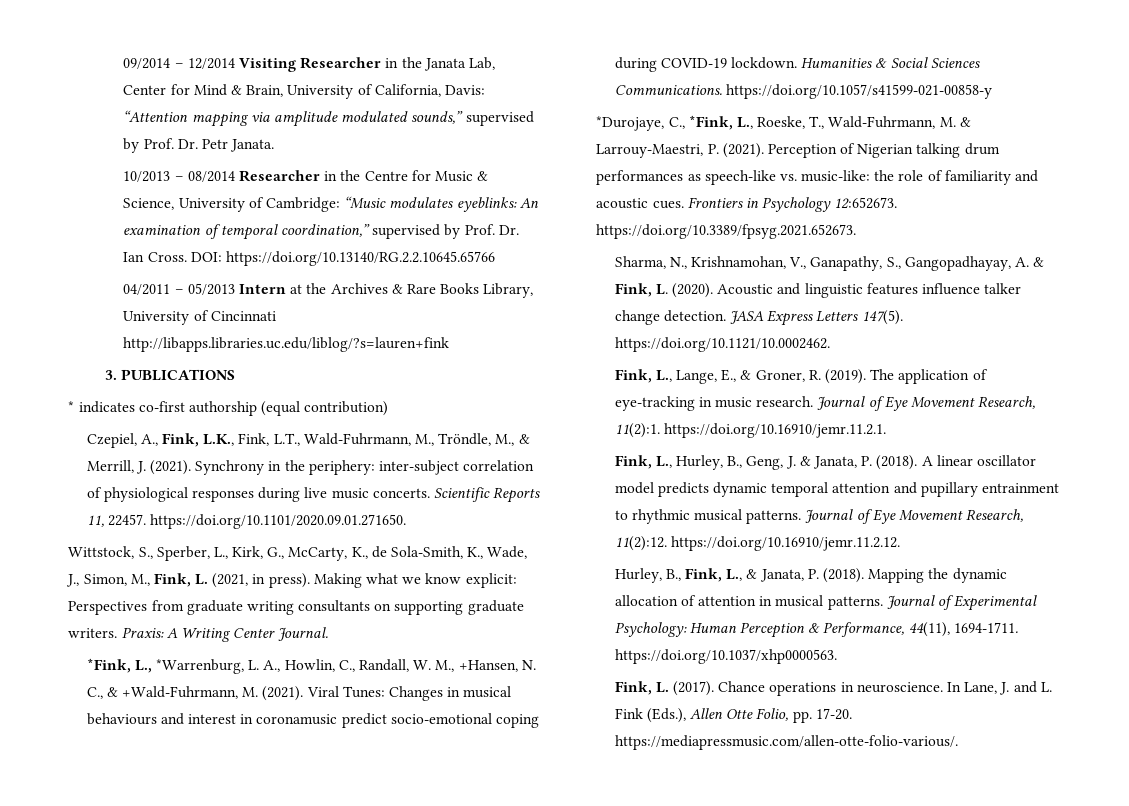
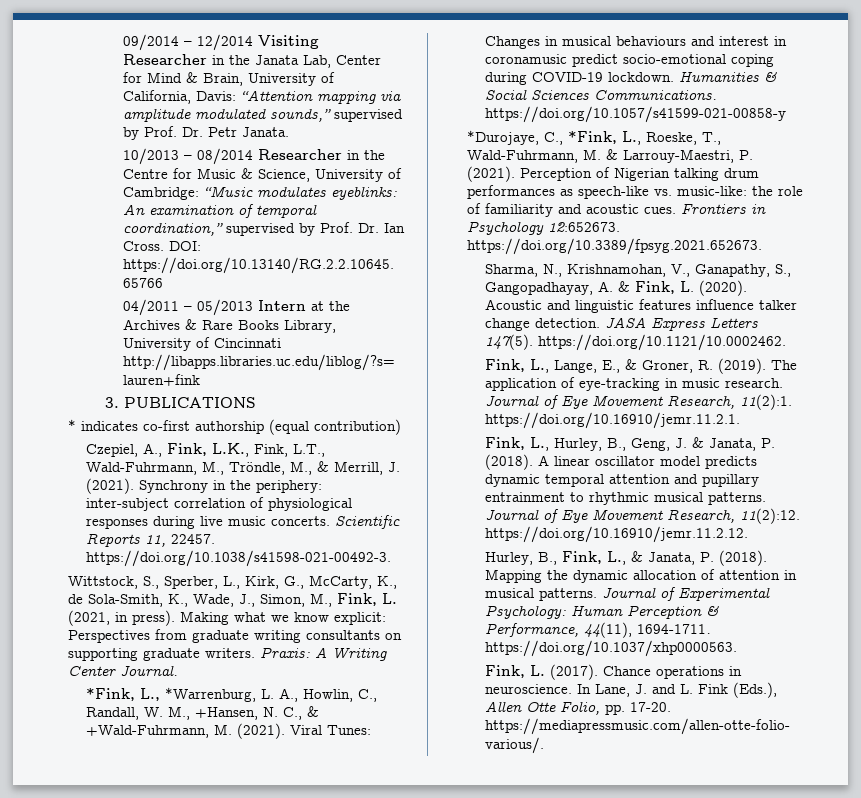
[150,514,407,529] https://doi.org/10.1101/2020.09.01.271650. -> [86,550,392,567] https://doi.org/10.1038/s41598-021-00492-3.

